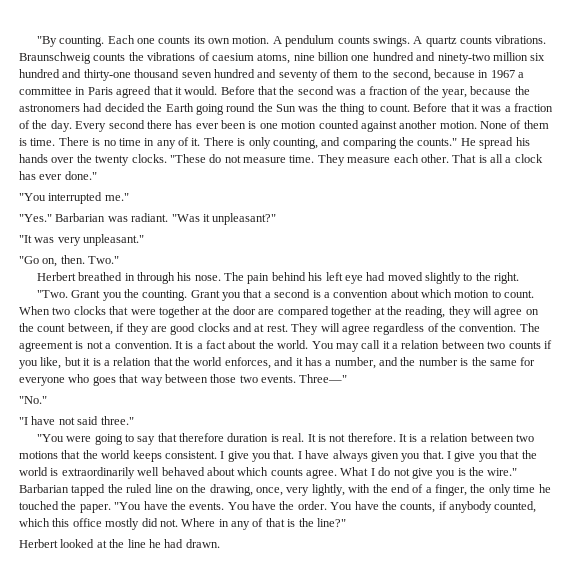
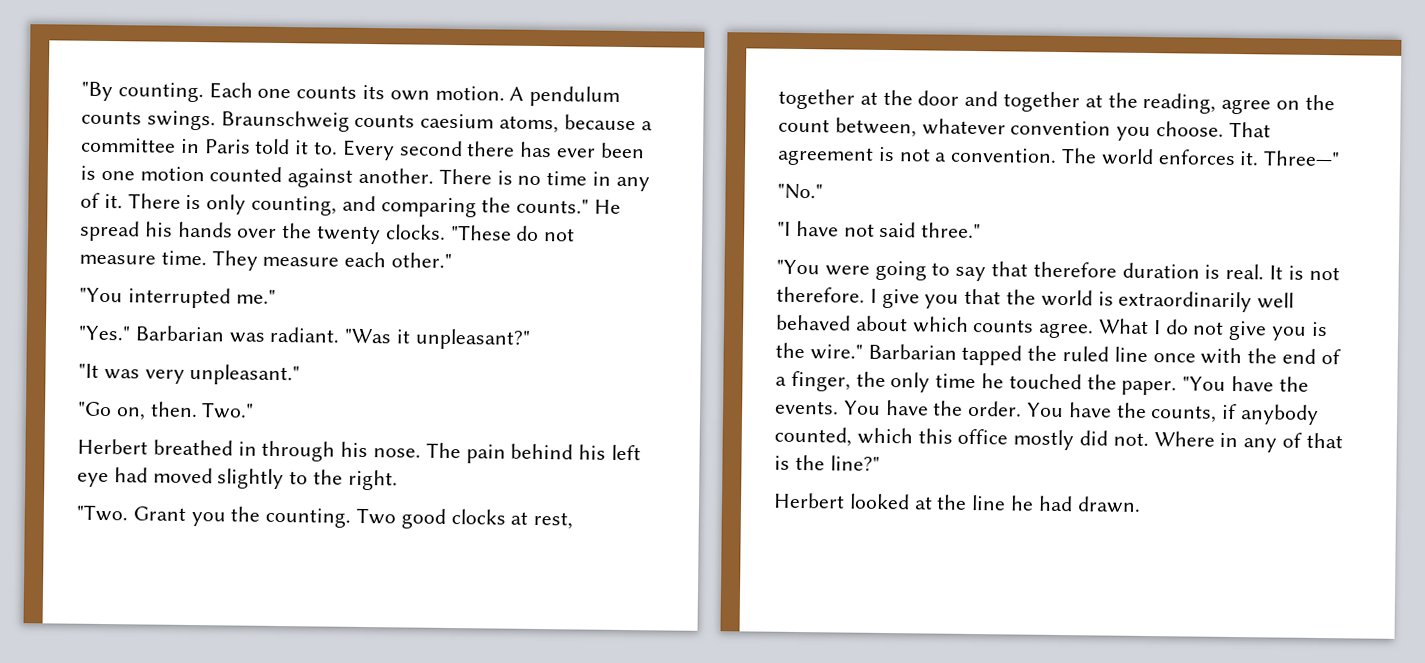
[413,35,547,47] [19,52,546,64] [19,69,524,81] [19,86,530,98] [19,103,554,115] [19,120,72,132] A quartz counts vibrations. Braunschweig counts the vibrations of caesium atoms, nine billion one hundred and ninety-two million six hundred and thirty-one thousand seven hundred and seventy of them to the second, because in 1967 a committee in Paris agreed that it would. Before that the second was a fraction of the year, because the astronomers had decided the Earth going round the Sun was the thing to count. Before that it was a fraction of the day. -> [220,110,653,134] [81,137,339,155] Braunschweig counts caesium atoms, because a committee in Paris told it to.
[399,120,549,129] [19,138,56,146] another motion. None of them is time. -> [358,167,435,184] another.
[420,154,543,163] [19,171,97,180] other. That is all a clock has ever done." -> [391,252,453,269] other."
[190,289,535,301] [19,306,156,315] Grant you that a second is a convention about which motion to count. When two clocks that were -> [356,507,574,530] Two good clocks at rest,
[258,306,329,318] are compared -> [964,90,999,107] and
[448,306,492,318] they will -> (1217, 103) none
[116,323,540,335] if they are good clocks and at rest. They will agree regardless of the convention. The -> [921,118,1271,142] whatever convention you choose. That
[174,340,552,352] [19,357,536,369] [19,374,296,386] It is a fact about the world. You may call it a relation between two counts if you like, but it is a relation that the world enforces, and it has a number, and the number is the same for everyone who goes that way between those two events. -> [1061,148,1260,166] The world enforces it.
[399,433,534,442] [19,450,444,462] It is a relation between two motions that the world keeps consistent. I give you that. I have always given you that. -> (865, 294) none
[175,484,345,496] on the drawing, once, very lightly, -> [1152,353,1196,363] once

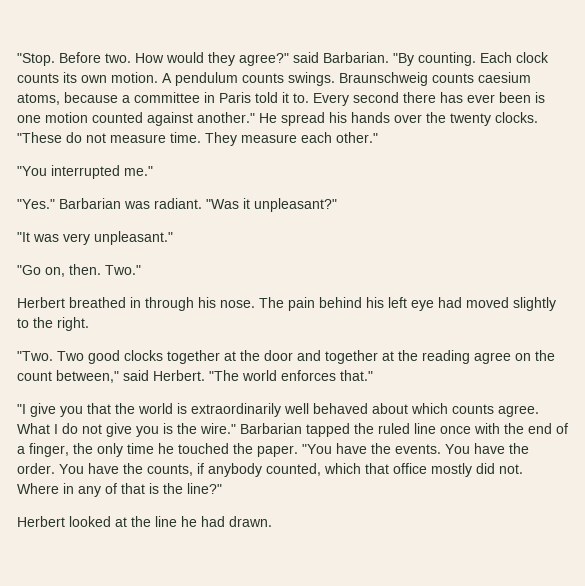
(81, 91) none -> [17,52,389,66] "Stop. Before two. How would they agree?" said Barbarian.
[257,88,292,99] one -> [516,52,549,63] clock
[358,167,650,192] [80,192,590,218] another. There is no time in any of it. There is only counting, and comparing the counts." -> [197,112,255,123] another."
[132,506,352,528] Grant you the counting. -> (53, 356) none
[510,511,574,530] at rest, -> (163, 355) none
[1142,92,1217,114] reading, -> [422,350,470,364] reading
[834,117,1271,142] [777,146,1341,167] [777,183,823,200] [777,220,982,239] [776,259,1340,282] [776,286,877,303] between, whatever convention you choose. That agreement is not a convention. The world enforces it. Three—" // "No." // "I have not said three." // "You were going to say that therefore duration is real. It is not therefore. I -> [56,370,373,383] [17,404,26,414] between," said Herbert. "The world enforces that." // "I
[917,428,953,444] this -> [365,463,389,474] that

